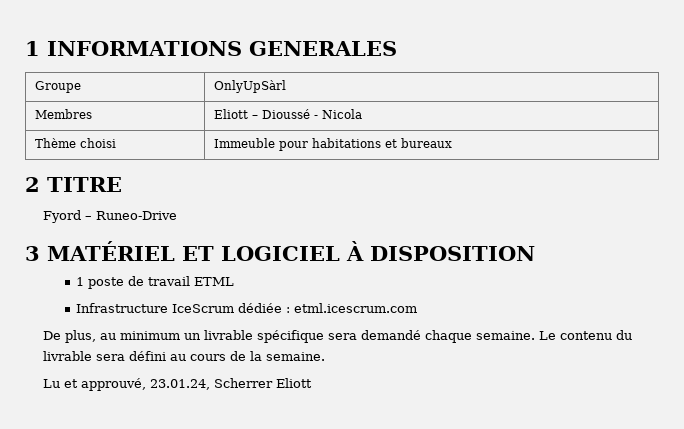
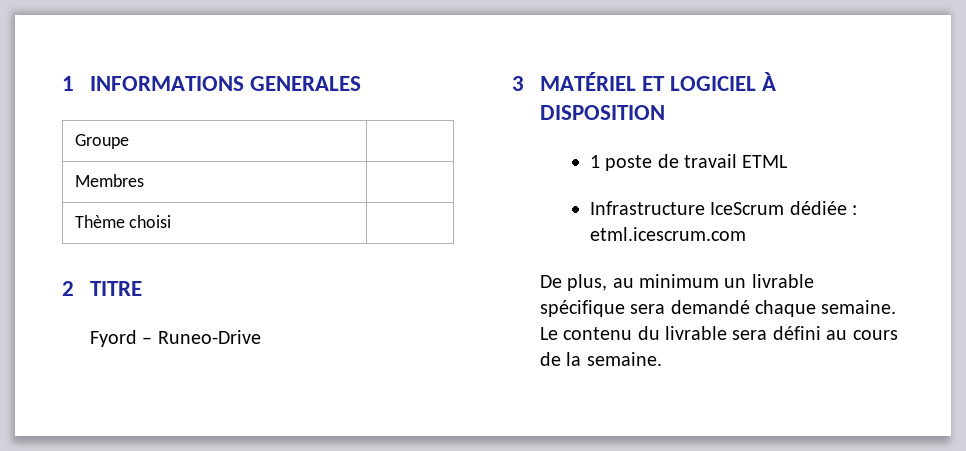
[214,80,287,93] OnlyUpSàrl -> (129, 141) none
[214,109,363,119] [35,138,117,148] [214,138,453,151] Eliott – Dioussé - Nicola // Thème choisi | Immeuble pour habitations et bureaux -> [74,215,172,228] // Thème choisi |
[43,378,313,391] // Lu et approuvé, 23.01.24, Scherrer Eliott -> (662, 359) none

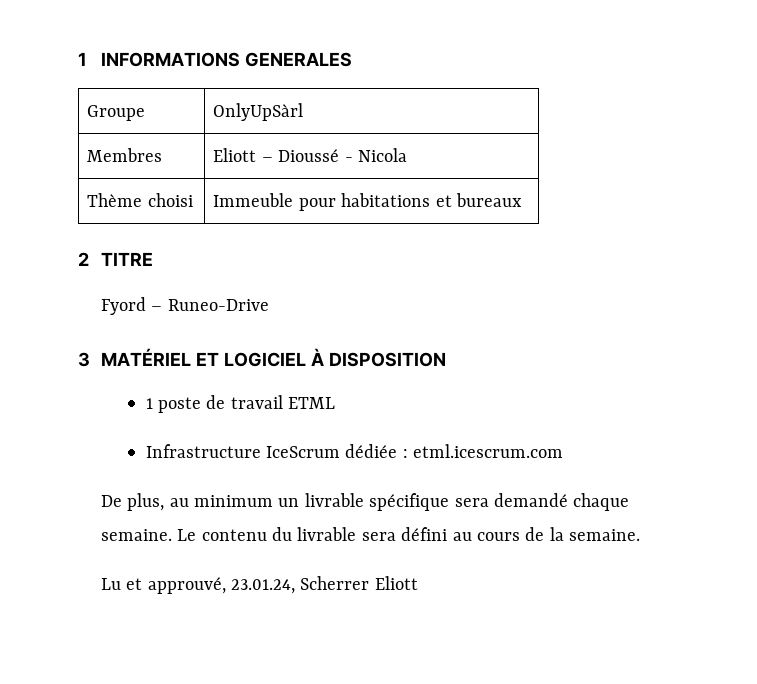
(129, 141) none -> [213,103,304,121] OnlyUpSàrl
[74,215,172,228] // Thème choisi | -> [213,148,407,162] [87,193,193,207] [213,193,522,211] Eliott – Dioussé - Nicola // Thème choisi | Immeuble pour habitations et bureaux
(662, 359) none -> [100,576,418,594] // Lu et approuvé, 23.01.24, Scherrer Eliott

